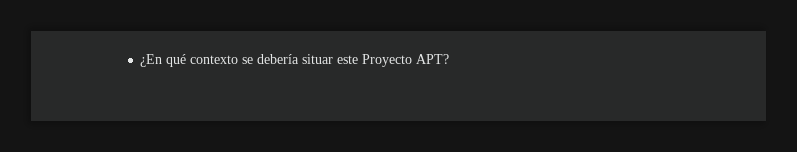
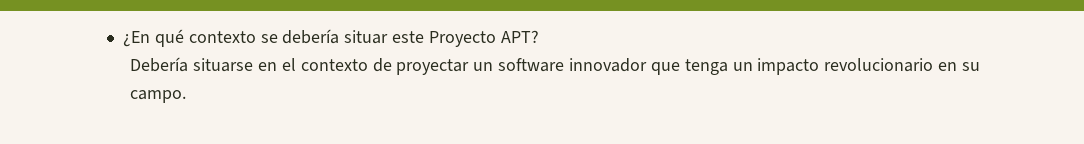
(450, 59) none -> [130,57,981,75] [130,90,187,103] // Debería situarse en el contexto de proyectar un software innovador que tenga un impacto revolucionario en su campo.

